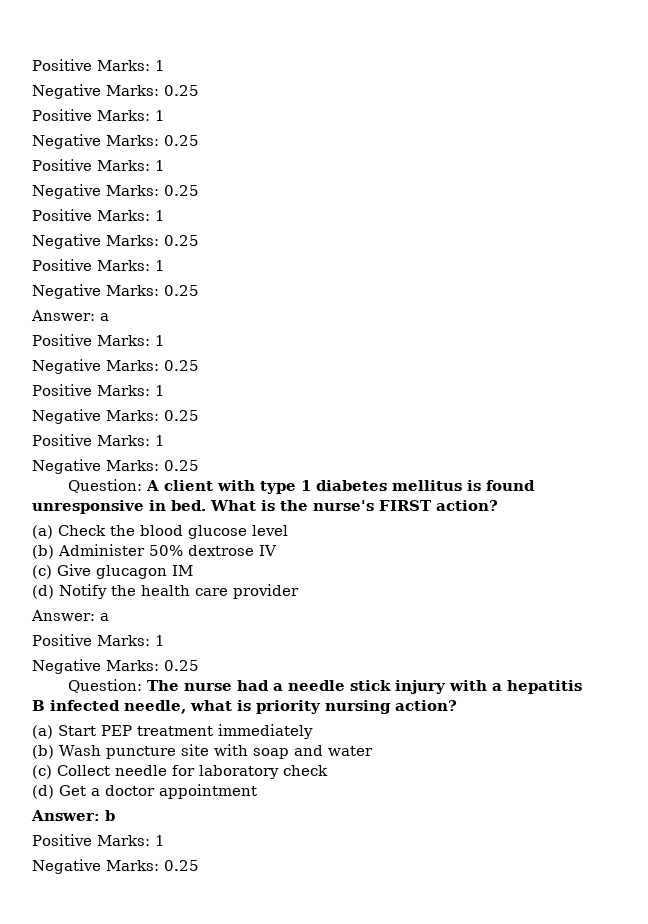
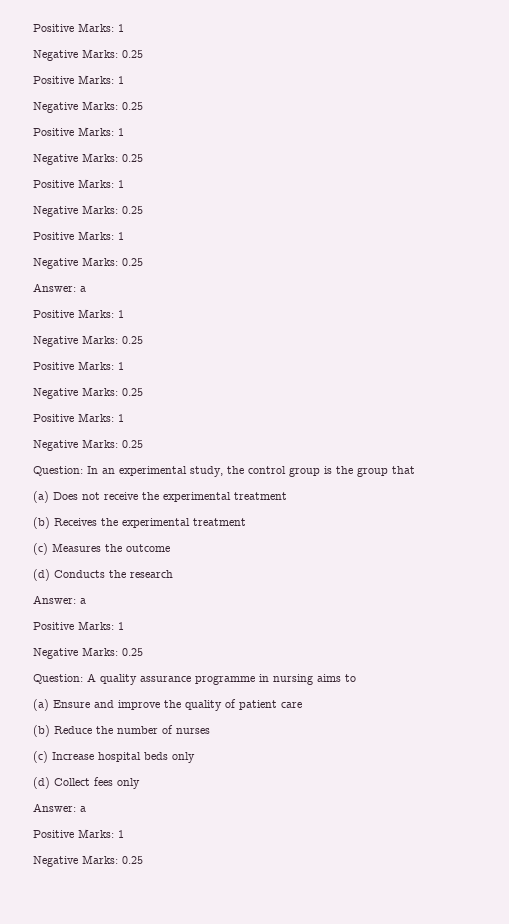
[145,480,535,494] [32,500,498,514] [32,525,288,539] [32,544,277,559] [32,564,193,579] [32,584,299,599] A client with type 1 diabetes mellitus is found unresponsive in bed. What is the nurse's FIRST action? // (a) Check the blood glucose level // (b) Administer 50% dextrose IV // (c) Give glucagon IM // (d) Notify the health care provider -> [87,466,415,477] [33,491,287,503] [33,517,246,529] [33,543,170,555] [33,569,173,581] In an experimental study, the control group is the group that // (a) Does not receive the experimental treatment // (b) Receives the experimental treatment // (c) Measures the outcome // (d) Conducts the research
[146,680,582,694] [32,700,457,714] [32,724,313,739] [32,744,373,759] [32,765,328,779] [32,784,257,799] [31,810,115,821] The nurse had a needle stick injury with a hepatitis B infected needle, what is priority nursing action? // (a) Start PEP treatment immediately // (b) Wash puncture site with soap and water // (c) Collect needle for laboratory check // (d) Get a doctor appointment // Answer: b -> [87,673,356,685] [33,699,302,711] [33,725,210,737] [33,751,195,763] [33,777,140,789] [33,803,86,812] A quality assurance programme in nursing aims to // (a) Ensure and improve the quality of patient care // (b) Reduce the number of nurses // (c) Increase hospital beds only // (d) Collect fees only // Answer: a

